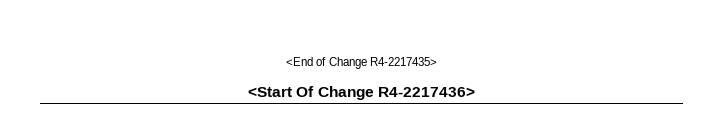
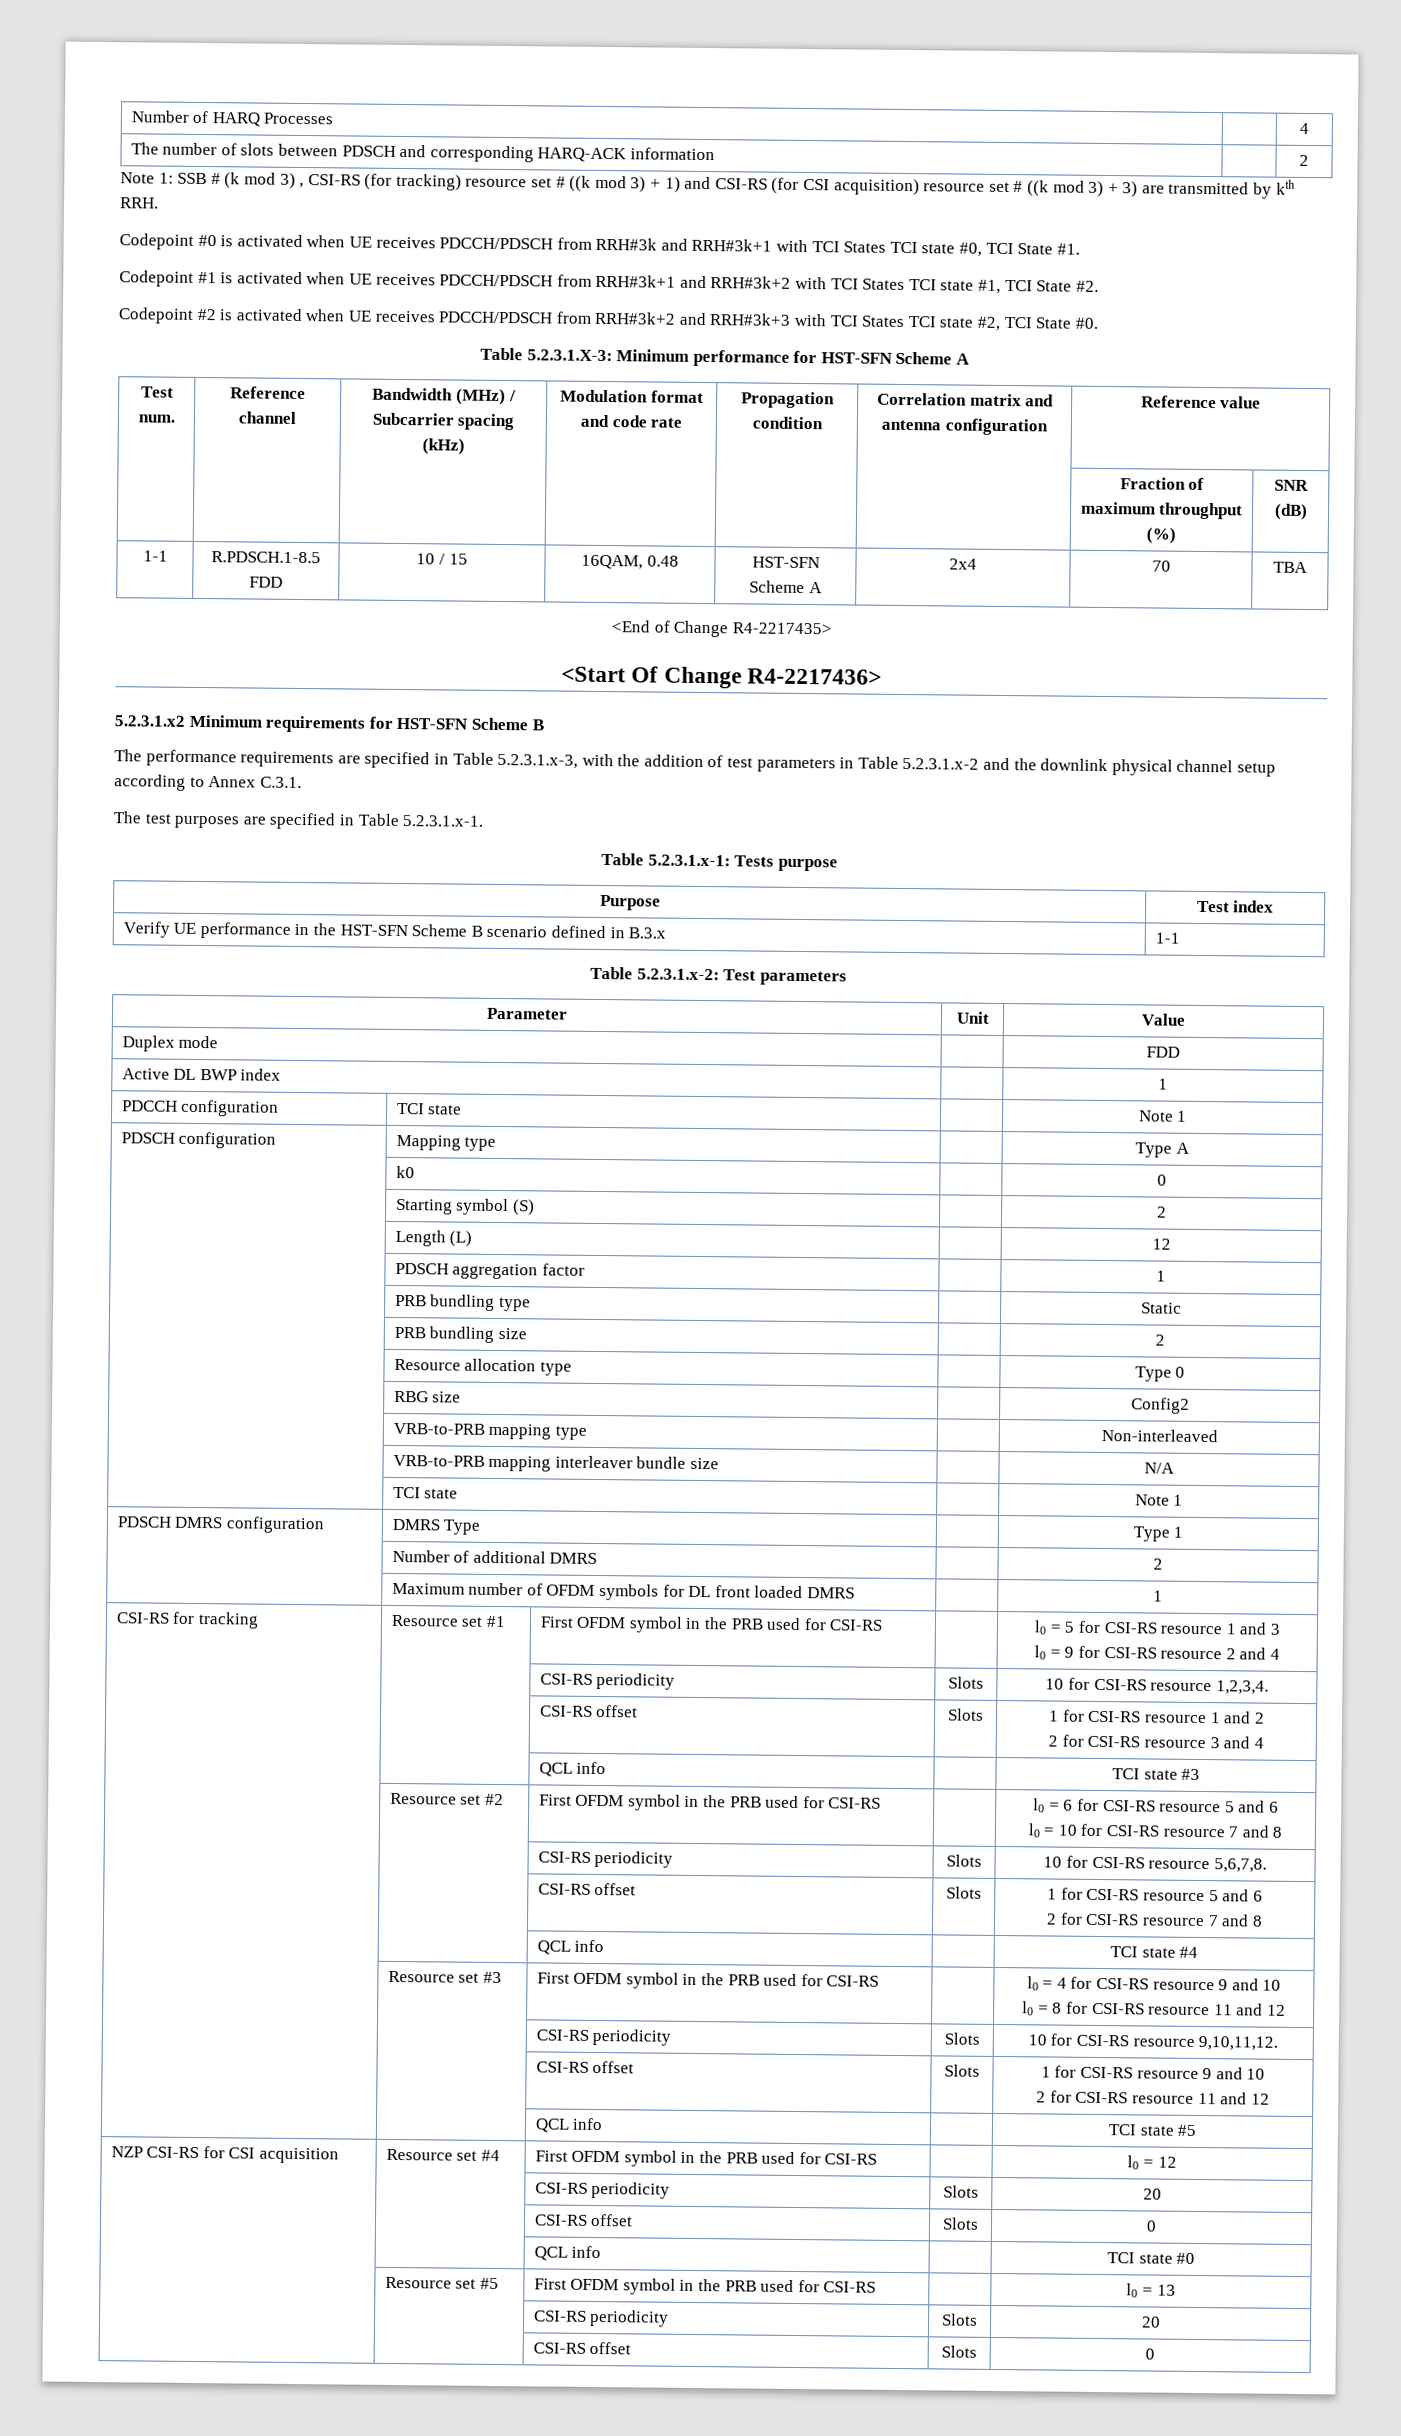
(286, 61) none -> [130,110,334,127] [1299,122,1309,134] [130,142,715,163] [1299,154,1309,166] [120,172,1295,199] [120,197,159,209] [119,233,1080,257] [119,270,1099,294] [118,307,1098,331] [479,347,971,367] [140,386,174,398] [137,414,175,423] [230,386,306,400] [238,411,296,424] [372,387,516,406] [371,412,515,431] [421,438,465,455] [560,389,704,403] [579,414,683,428] [741,391,835,409] [751,416,823,430] [876,392,1055,407] [881,418,1048,436] [1140,395,1262,409] [1119,477,1205,490] [1080,501,1244,520] [1146,527,1176,544] [1274,479,1309,492] [1273,503,1308,520] [142,550,168,562] [211,551,321,564] [249,576,283,588] [416,553,468,565] [581,554,679,570] [751,556,820,569] [749,580,823,594] [949,558,977,570] [1151,560,1171,572] [1273,561,1308,574] Number of HARQ Processes | | 4 // The number of slots between PDSCH and corresponding HARQ-ACK information | | 2 // Note 1: SSB # (k mod 3) , CSI-RS (for tracking) resource set # ((k mod 3) + 1) and CSI-RS (for CSI acquisition) resource set # ((k mod 3) + 3) are transmitted by kth RRH. // Codepoint #0 is activated when UE receives PDCCH/PDSCH from RRH#3k and RRH#3k+1 with TCI States TCI state #0, TCI State #1. // Codepoint #1 is activated when UE receives PDCCH/PDSCH from RRH#3k+1 and RRH#3k+2 with TCI States TCI state #1, TCI State #2. // Codepoint #2 is activated when UE receives PDCCH/PDSCH from RRH#3k+2 and RRH#3k+3 with TCI States TCI state #2, TCI State #0. // Table 5.2.3.1.X-3: Minimum performance for HST-SFN Scheme A // Test num. | Reference channel | Bandwidth (MHz) / Subcarrier spacing (kHz) | Modulation format and code rate | Propagation condition | Correlation matrix and antenna configuration | Reference value // | | | | | | Fraction of maximum throughput (%) | SNR (dB) // 1-1 | R.PDSCH.1-8.5 FDD | 10 / 15 | 16QAM, 0.48 | HST-SFN Scheme A | 2x4 | 70 | TBA //
(475, 92) none -> [114,714,544,733] [114,749,1276,777] [114,774,302,791] [113,811,484,830] [601,852,838,872] [599,894,661,911] [1196,900,1275,913] [122,921,667,939] [1154,932,1180,944] [590,966,847,986] [486,1007,568,1020] [955,1011,990,1024] [1141,1013,1186,1026] [121,1035,219,1052] [1146,1046,1180,1058] [121,1068,282,1081] [1158,1078,1168,1090] [121,1099,280,1117] [396,1102,463,1115] [1137,1110,1188,1122] [120,1131,277,1149] [395,1134,497,1151] [1135,1142,1190,1158] [395,1165,415,1179] [1157,1174,1167,1186] [395,1198,535,1216] [1157,1206,1167,1218] [394,1229,473,1247] [1151,1238,1171,1250] [394,1262,585,1280] [1156,1270,1166,1282] [394,1294,531,1312] [1140,1302,1182,1314] [393,1326,527,1343] [1155,1334,1165,1346] [393,1358,572,1376] [1134,1366,1186,1382] [393,1390,462,1403] [1130,1397,1190,1414] [392,1422,587,1440] [1100,1428,1218,1443] [392,1454,720,1472] [1144,1462,1175,1474] [392,1486,459,1499] [1134,1494,1184,1506] [116,1516,325,1534] [391,1518,481,1535] [1132,1526,1184,1542] [391,1549,598,1564] [1153,1558,1163,1570] [391,1582,855,1601] [1153,1590,1163,1602] [115,1611,259,1629] [390,1614,506,1628] [539,1616,884,1633] [1034,1620,1280,1635] [1034,1645,1280,1660] [539,1672,676,1690] [948,1676,984,1689] [1045,1677,1269,1695] [539,1704,639,1718] [948,1708,984,1721] [1049,1709,1265,1724] [1048,1734,1264,1749] [538,1761,607,1777] [1111,1768,1201,1781] [389,1792,504,1806] [538,1794,882,1811] [1033,1798,1279,1813] [1027,1823,1283,1838] [537,1850,674,1868] [946,1854,982,1867] [1043,1855,1267,1873] [537,1882,637,1896] [946,1886,982,1899] [1047,1887,1263,1902] [1046,1912,1263,1927] [536,1939,605,1955] [1109,1946,1199,1958] [387,1970,502,1984] [536,1972,880,1989] [1026,1976,1282,1991] [1022,2001,1286,2016] [535,2028,672,2046] [944,2032,980,2045] [1027,2033,1279,2051] [535,2060,635,2074] [944,2064,980,2077] [1040,2065,1266,2080] [1036,2090,1270,2105] [534,2117,604,2133] [1107,2124,1198,2136] [110,2146,340,2164] [385,2148,500,2162] [534,2150,878,2167] [1127,2155,1177,2170] [534,2181,671,2199] [943,2185,979,2198] [1142,2188,1162,2200] [533,2213,634,2227] [942,2217,979,2230] [1146,2220,1157,2232] [533,2245,602,2261] [1106,2252,1196,2264] [384,2276,499,2290] [533,2278,877,2295] [1126,2283,1176,2298] [533,2309,670,2327] [941,2313,978,2326] [1140,2316,1161,2328] [532,2341,632,2355] [941,2345,977,2358] [1145,2348,1155,2360] // 5.2.3.1.x2 Minimum requirements for HST-SFN Scheme B // The performance requirements are specified in Table 5.2.3.1.x-3, with the addition of test parameters in Table 5.2.3.1.x-2 and the downlink physical channel setup according to Annex C.3.1. // The test purposes are specified in Table 5.2.3.1.x-1. // Table 5.2.3.1.x-1: Tests purpose // Purpose | Test index // Verify UE performance in the HST-SFN Scheme B scenario defined in B.3.x | 1-1 // Table 5.2.3.1.x-2: Test parameters // Parameter | Unit | Value // Duplex mode | | FDD // Active DL BWP index | | 1 // PDCCH configuration | TCI state | | Note 1 // PDSCH configuration | Mapping type | | Type A // | k0 | | 0 // | Starting symbol (S) | | 2 // | Length (L) | | 12 // | PDSCH aggregation factor | | 1 // | PRB bundling type | | Static // | PRB bundling size | | 2 // | Resource allocation type | | Type 0 // | RBG size | | Config2 // | VRB-to-PRB mapping type | | Non-interleaved // | VRB-to-PRB mapping interleaver bundle size | | N/A // | TCI state | | Note 1 // PDSCH DMRS configuration | DMRS Type | | Type 1 // | Number of additional DMRS | | 2 // | Maximum number of OFDM symbols for DL front loaded DMRS | | 1 // CSI-RS for tracking | Resource set #1 | First OFDM symbol in the PRB used for CSI-RS | | l0 = 5 for CSI-RS resource 1 and 3 // l0 = 9 for CSI-RS resource 2 and 4 // | | CSI-RS periodicity | Slots | 10 for CSI-RS resource 1,2,3,4. // | | CSI-RS offset | Slots | 1 for CSI-RS resource 1 and 2 // 2 for CSI-RS resource 3 and 4 // | | QCL info | | TCI state #3 // | Resource set #2 | First OFDM symbol in the PRB used for CSI-RS | | l0 = 6 for CSI-RS resource 5 and 6 // l0 = 10 for CSI-RS resource 7 and 8 // | | CSI-RS periodicity | Slots | 10 for CSI-RS resource 5,6,7,8. // | | CSI-RS offset | Slots | 1 for CSI-RS resource 5 and 6 // 2 for CSI-RS resource 7 and 8 // | | QCL info | | TCI state #4 // | Resource set #3 | First OFDM symbol in the PRB used for CSI-RS | | l0 = 4 for CSI-RS resource 9 and 10 // l0 = 8 for CSI-RS resource 11 and 12 // | | CSI-RS periodicity | Slots | 10 for CSI-RS resource 9,10,11,12. // | | CSI-RS offset | Slots | 1 for CSI-RS resource 9 and 10 // 2 for CSI-RS resource 11 and 12 // | | QCL info | | TCI state #5 // NZP CSI-RS for CSI acquisition | Resource set #4 | First OFDM symbol in the PRB used for CSI-RS | | l0 = 12 // | | CSI-RS periodicity | Slots | 20 // | | CSI-RS offset | Slots | 0 // | | QCL info | | TCI state #0 // | Resource set #5 | First OFDM symbol in the PRB used for CSI-RS | | l0 = 13 // | | CSI-RS periodicity | Slots | 20 // | | CSI-RS offset | Slots | 0

